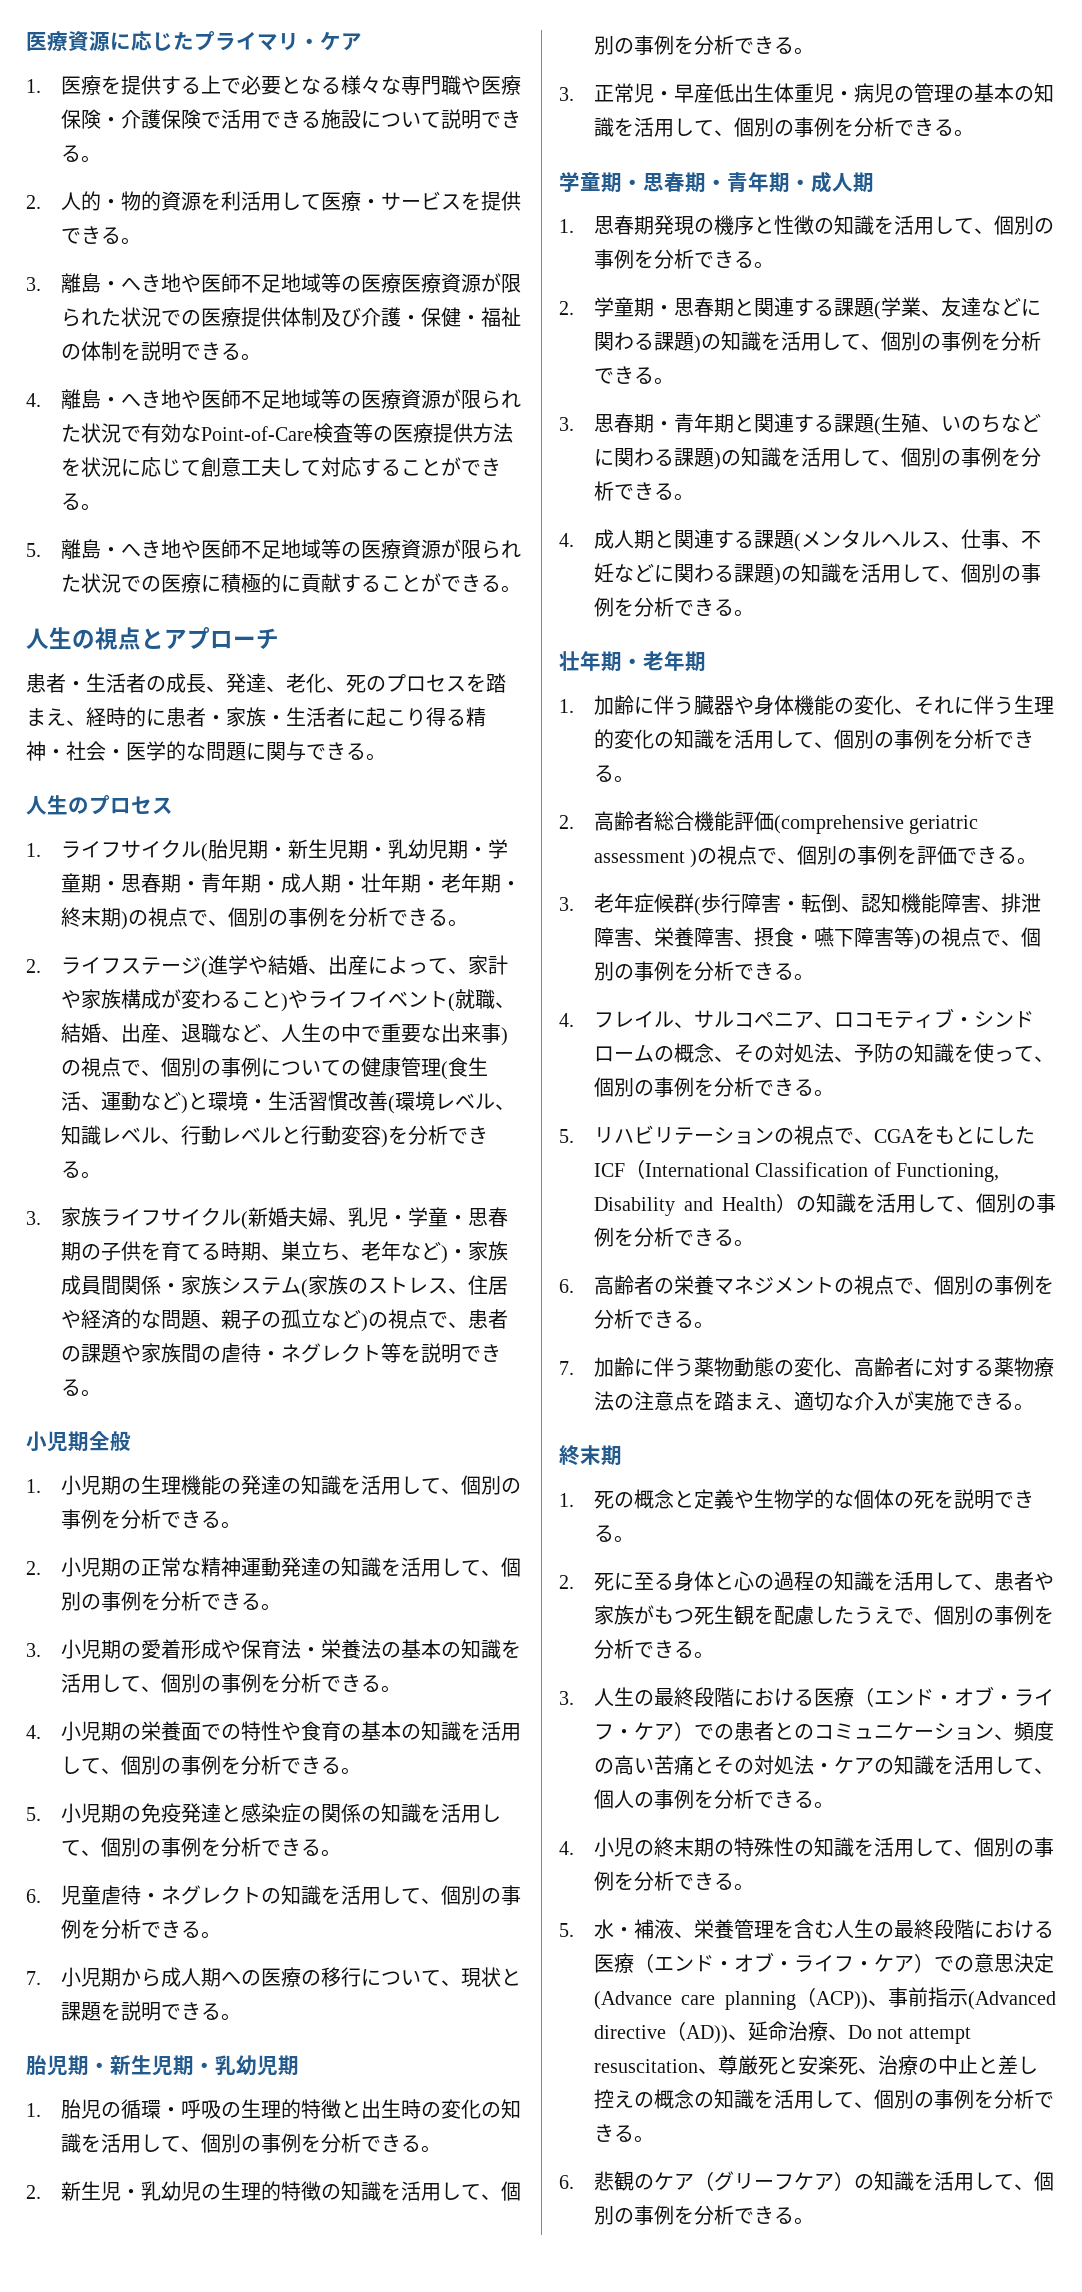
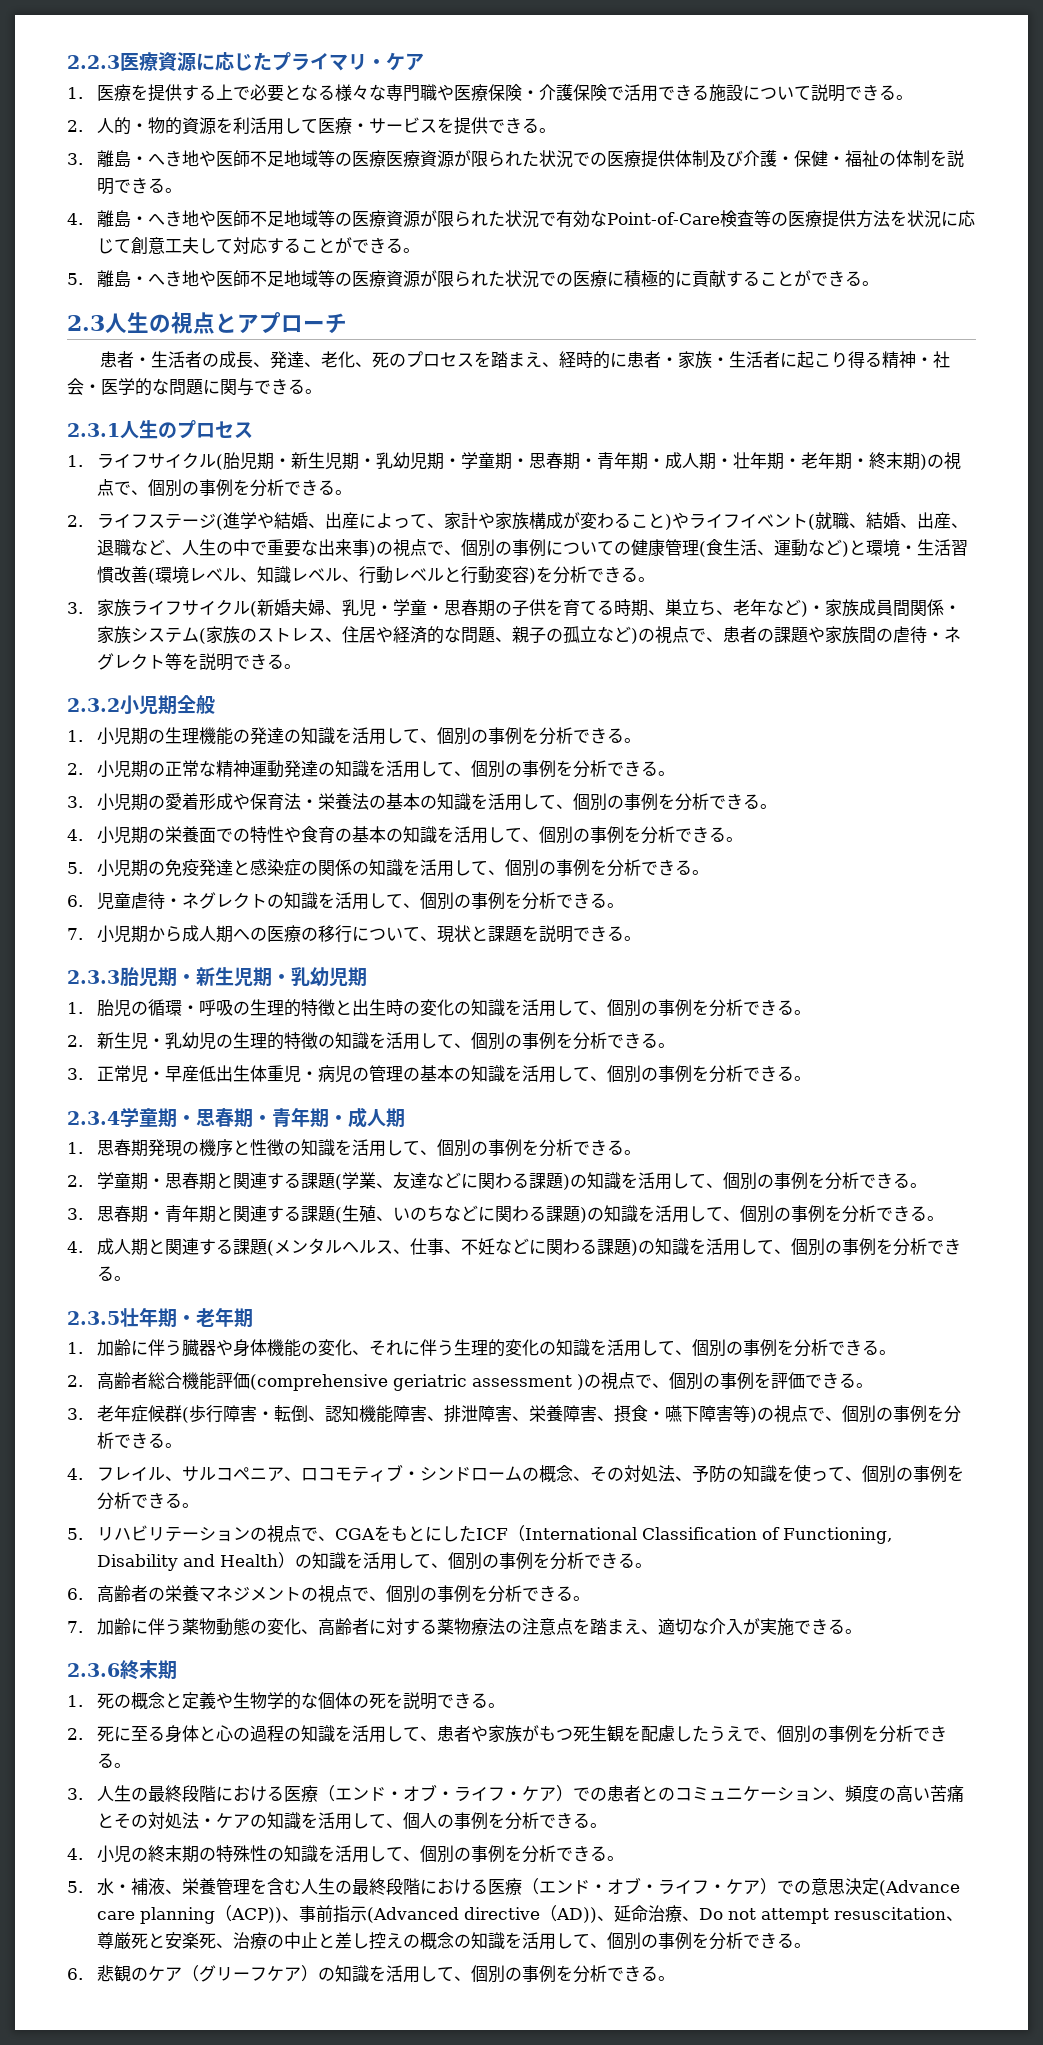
(26, 41) none -> [67,55,120,69] 2.2.3
(521, 589) none -> [67,315,105,331] 2.3
(386, 757) none -> [67,423,120,437] 2.3.1
(101, 1393) none -> [67,698,120,712] 2.3.2
(241, 2017) none -> [67,970,120,984] 2.3.3
(974, 133) none -> [67,1111,120,1125] 2.3.4
(754, 613) none -> [67,1311,120,1325] 2.3.5
(1034, 1407) none -> [67,1663,120,1677] 2.3.6

